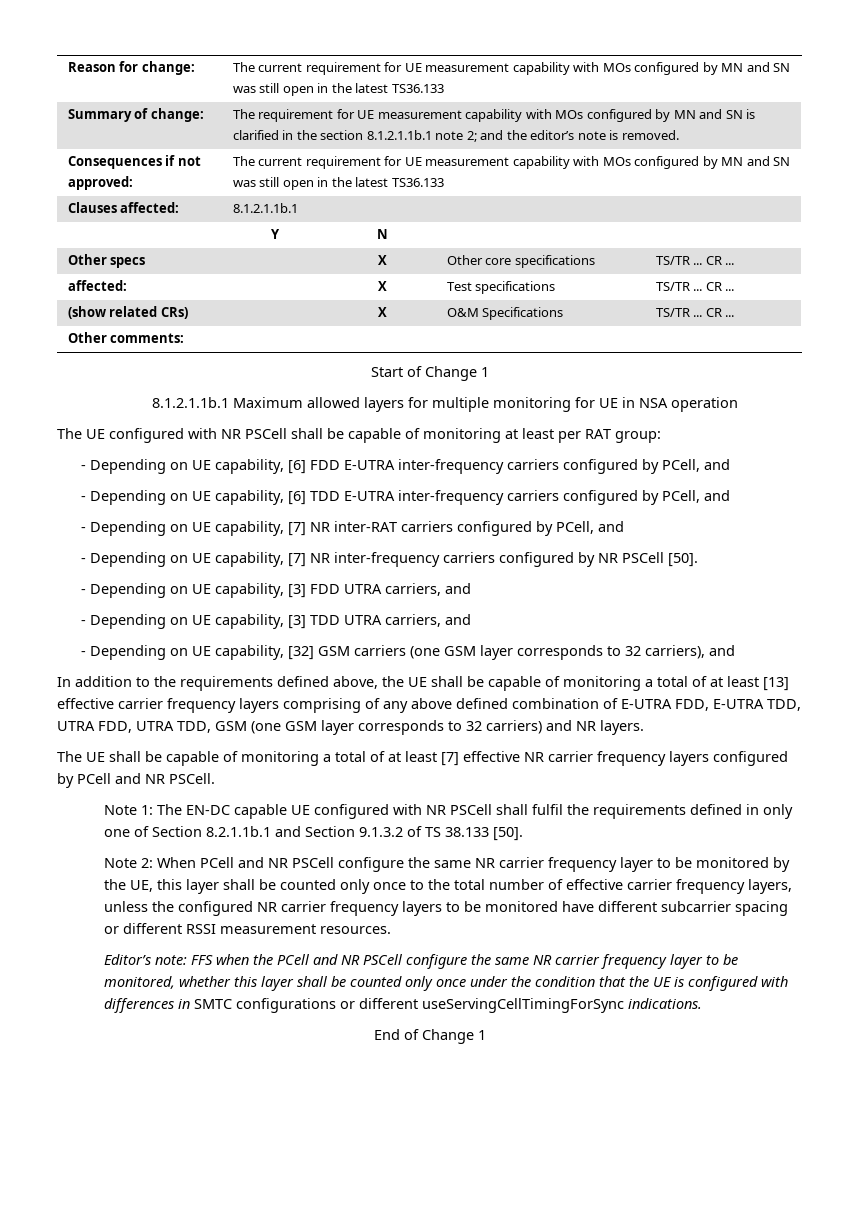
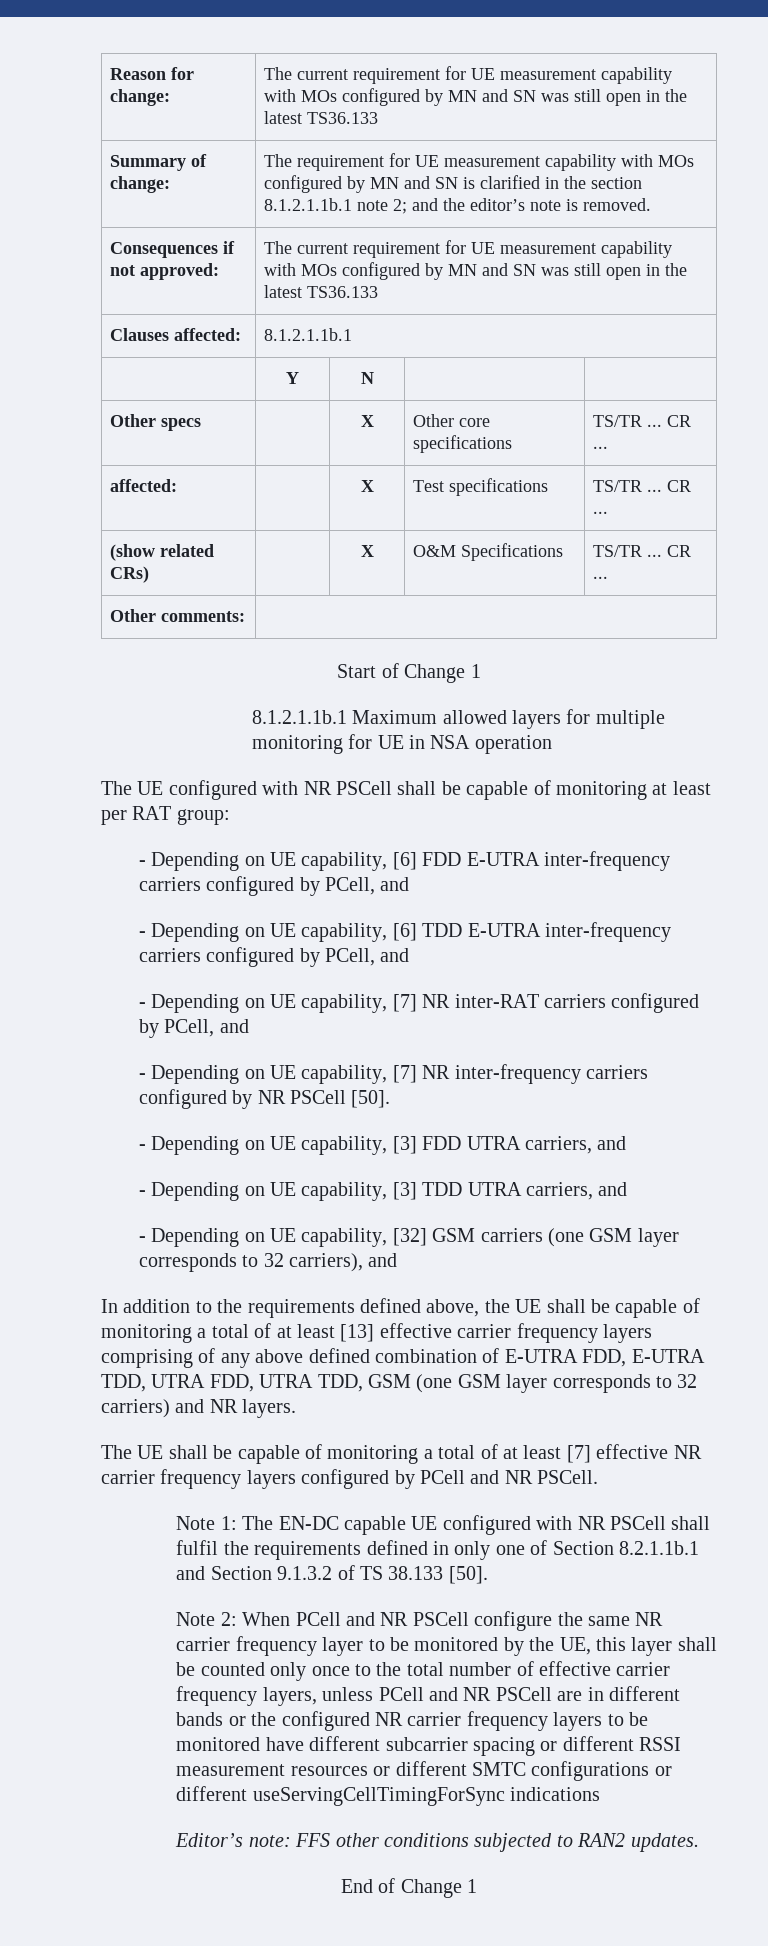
(149, 906) none -> [378,1686,681,1701] [176,1712,246,1726] PCell and NR PSCell are in different bands or
[320,926,392,934] [104,954,739,969] [104,976,789,991] [104,998,191,1013] resources. // Editor’s note: FFS when the PCell and NR PSCell configure the same NR carrier frequency layer to be monitored, whether this layer shall be counted only once under the condition that the UE is configured with differences in -> [290,1761,467,1776] resources or different
[628,998,703,1009] indications. -> [510,1787,601,1801] [175,1833,699,1852] indications // Editor’s note: FFS other conditions subjected to RAN2 updates.

